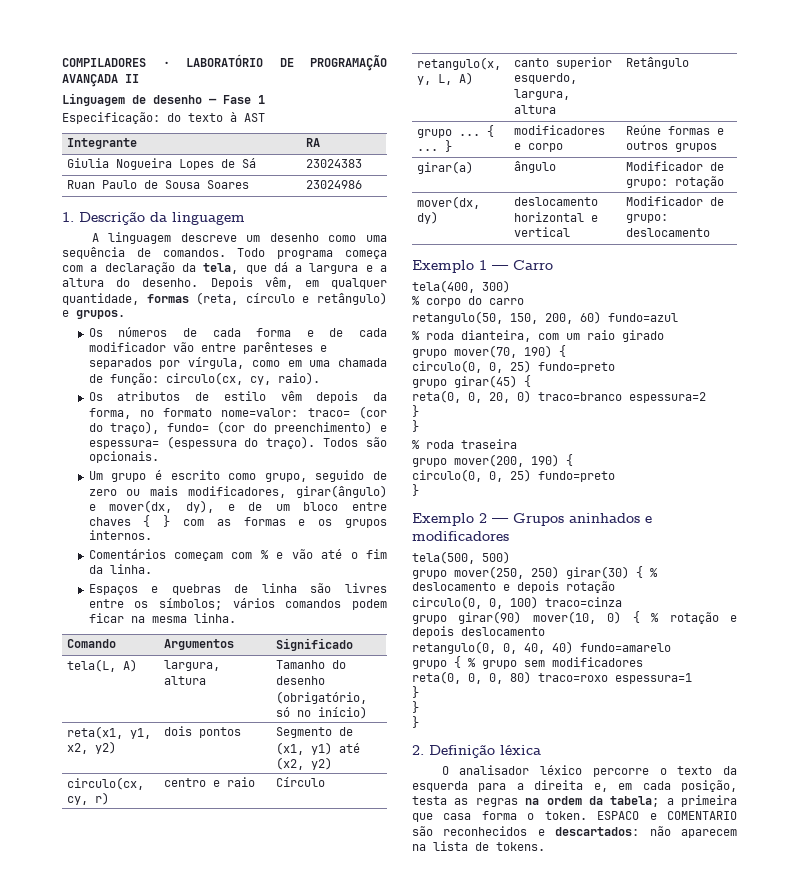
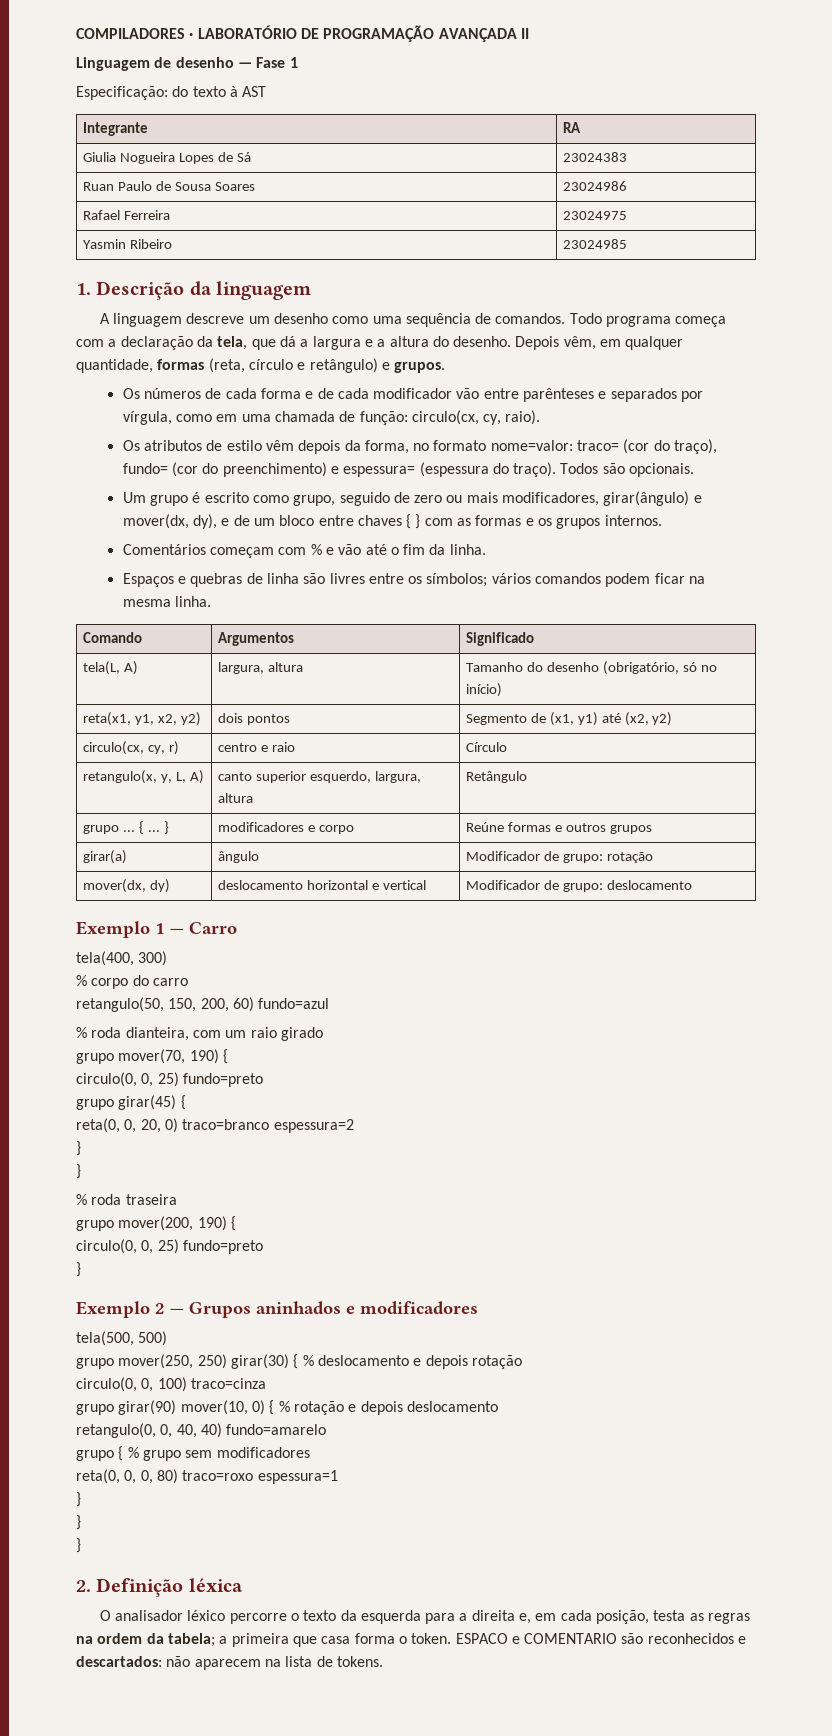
(362, 184) none -> [82,210,170,220] [562,211,627,220] [82,239,172,249] [562,239,627,249] // Rafael Ferreira | 23024975 // Yasmin Ribeiro | 23024985

